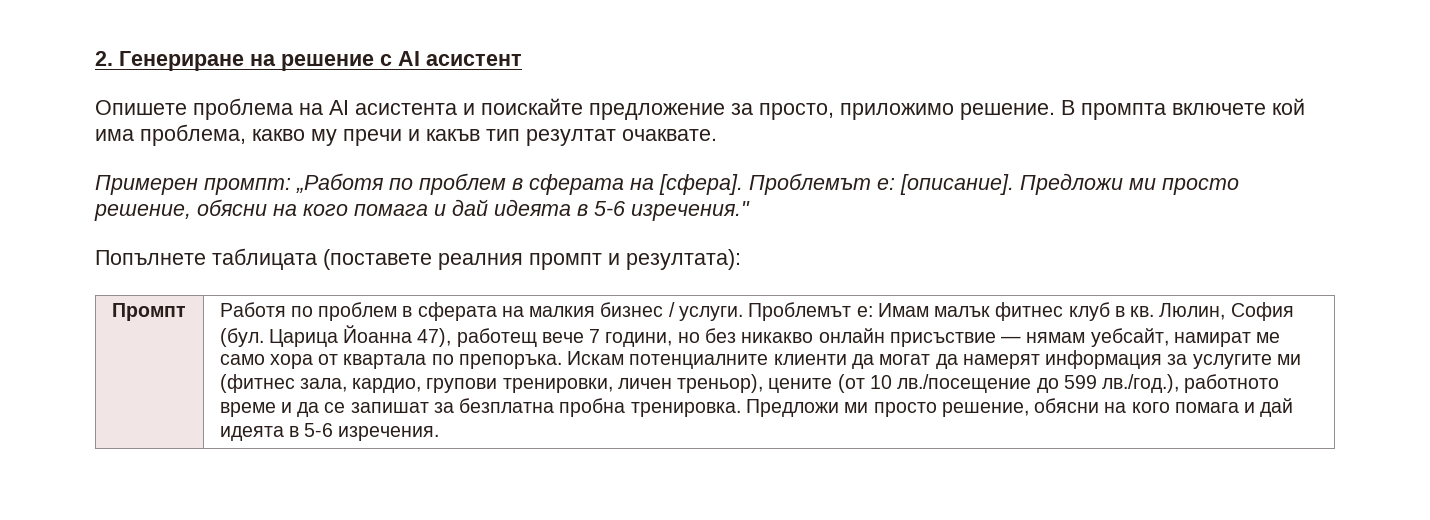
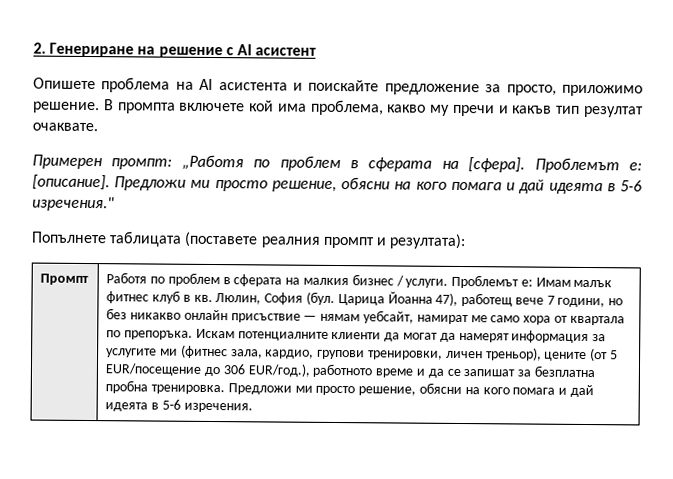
[869,374,1180,393] 10 лв./посещение до 599 лв./год.), -> [609,350,618,360] [105,363,311,377] 5 EUR/посещение до 306 EUR/год.),

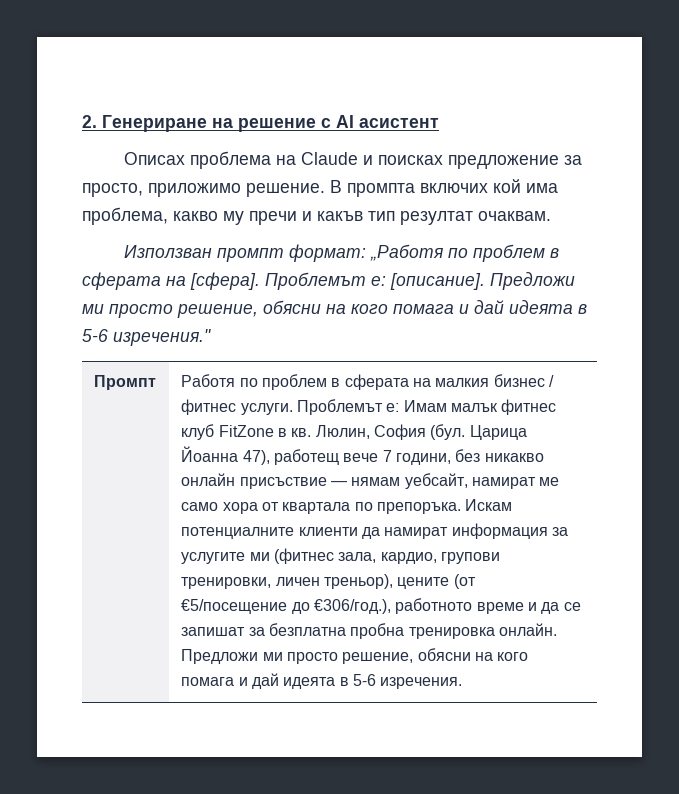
[33,77,96,90] Опишете -> [123,152,185,165] Описах
[199,78,380,92] AI асистента и поискайте -> [300,152,443,165] Claude и поисках
[179,102,246,112] включете -> [420,183,488,193] включих
[32,122,98,132] [32,154,173,170] очаквате. // Примерен промпт: -> [478,211,551,221] [123,244,366,262] очаквам. // Използван промпт формат:
[31,231,467,250] // Попълнете таблицата (поставете реалния промпт и резултата): -> (211, 337) none
(404, 281) none -> [181,399,237,415] фитнес
(181, 297) none -> [218,425,274,437] FitZone
[608,298,624,306] но -> (451, 459) none
[403,332,510,343] могат да намерят -> [384,527,449,539] намират
[609,350,618,360] [105,363,311,377] 5 EUR/посещение до 306 EUR/год.), -> [181,599,391,614] €5/посещение до €306/год.),
[151,384,226,395] тренировка. -> [408,623,557,639] тренировка онлайн.

